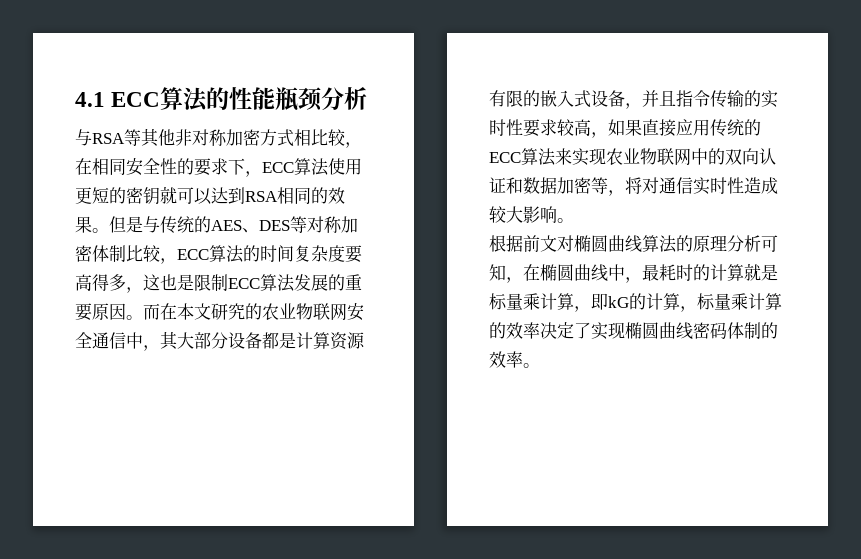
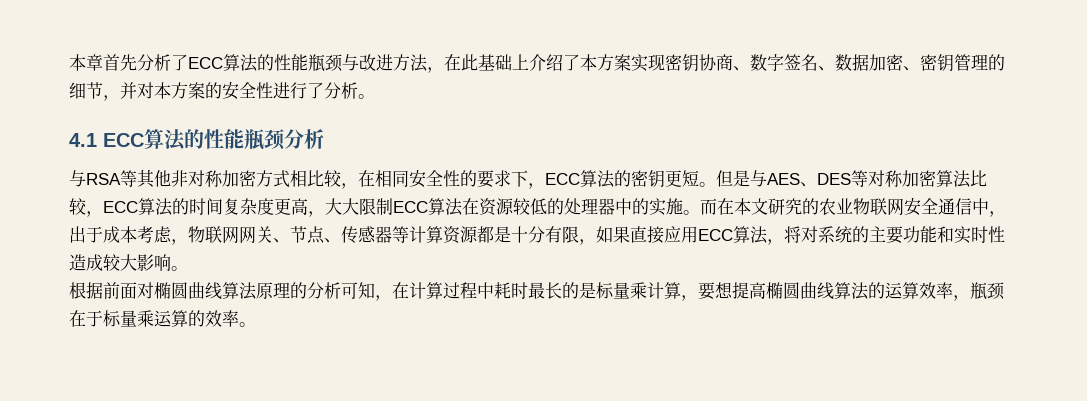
(75, 99) none -> [69,54,1005,73] [69,82,375,101] 本章首先分析了ECC算法的性能瓶颈与改进方法，在此基础上介绍了本方案实现密钥协商、数字签名、数据加密、密钥管理的细节，并对本方案的安全性进行了分析。 //
[328,158,362,175] [75,186,345,205] [75,216,92,233] 使用更短的密钥就可以达到RSA相同的效果 -> [614,170,699,188] 的密钥更短
[160,216,211,234] 传统的 -> (767, 178) none
[92,245,126,262] 体制 -> [936,170,971,188] 算法
[345,245,362,263] [75,274,362,293] [75,303,126,321] 要高得多，这也是限制ECC算法发展的重要原因 -> [274,198,683,217] 更高，大大限制ECC算法在资源较低的处理器中的实施
[160,331,365,350] [489,90,778,109] [489,119,591,137] 其大部分设备都是计算资源有限的嵌入式设备，并且指令传输的实时性要求较高 -> [69,226,579,245] 出于成本考虑，物联网网关、节点、传感器等计算资源都是十分有限
[710,119,761,137] [489,148,776,166] [489,177,693,196] 传统的ECC算法来实现农业物联网中的双向认证和数据加密等，将对通信 -> [698,226,954,245] ECC算法，将对系统的主要功能和
[540,235,557,252] 文 -> [120,282,137,299] 面
[676,235,727,252] 的原理 -> [256,282,307,299] 原理的
[540,263,778,283] [489,293,782,312] [489,322,761,340] 椭圆曲线中，最耗时的计算就是标量乘计算，即kG的计算，标量乘计算的效率决定了实现椭圆曲线密码体制 -> [409,282,1005,301] [69,310,188,327] 计算过程中耗时最长的是标量乘计算，要想提高椭圆曲线算法的运算效率，瓶颈在于标量乘运算

